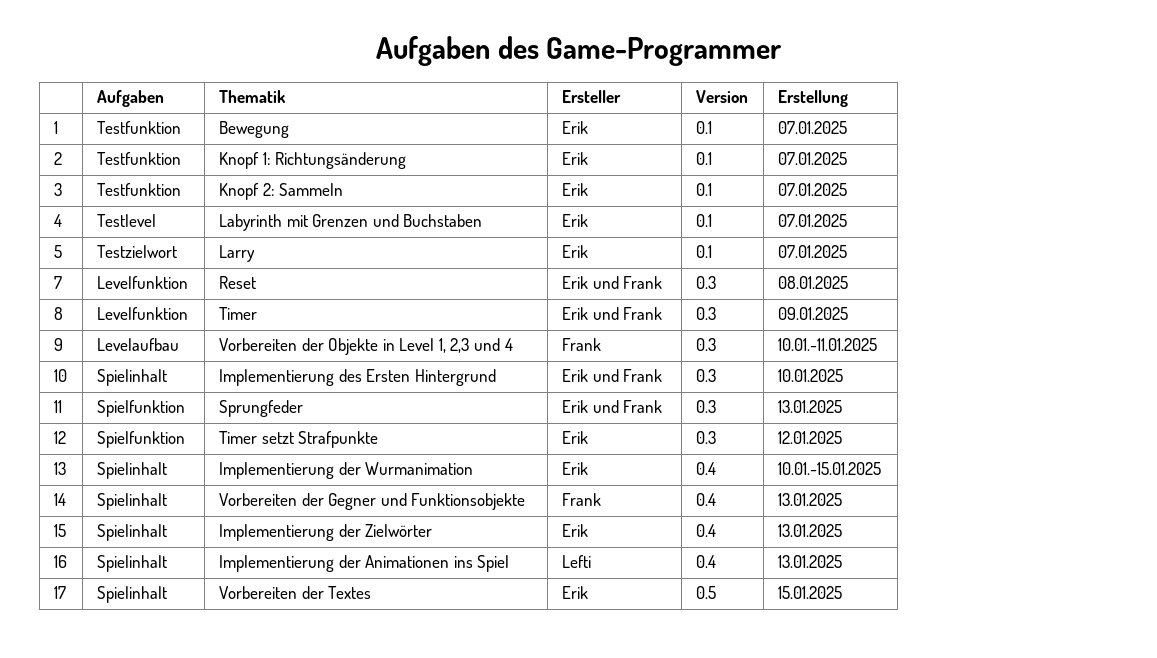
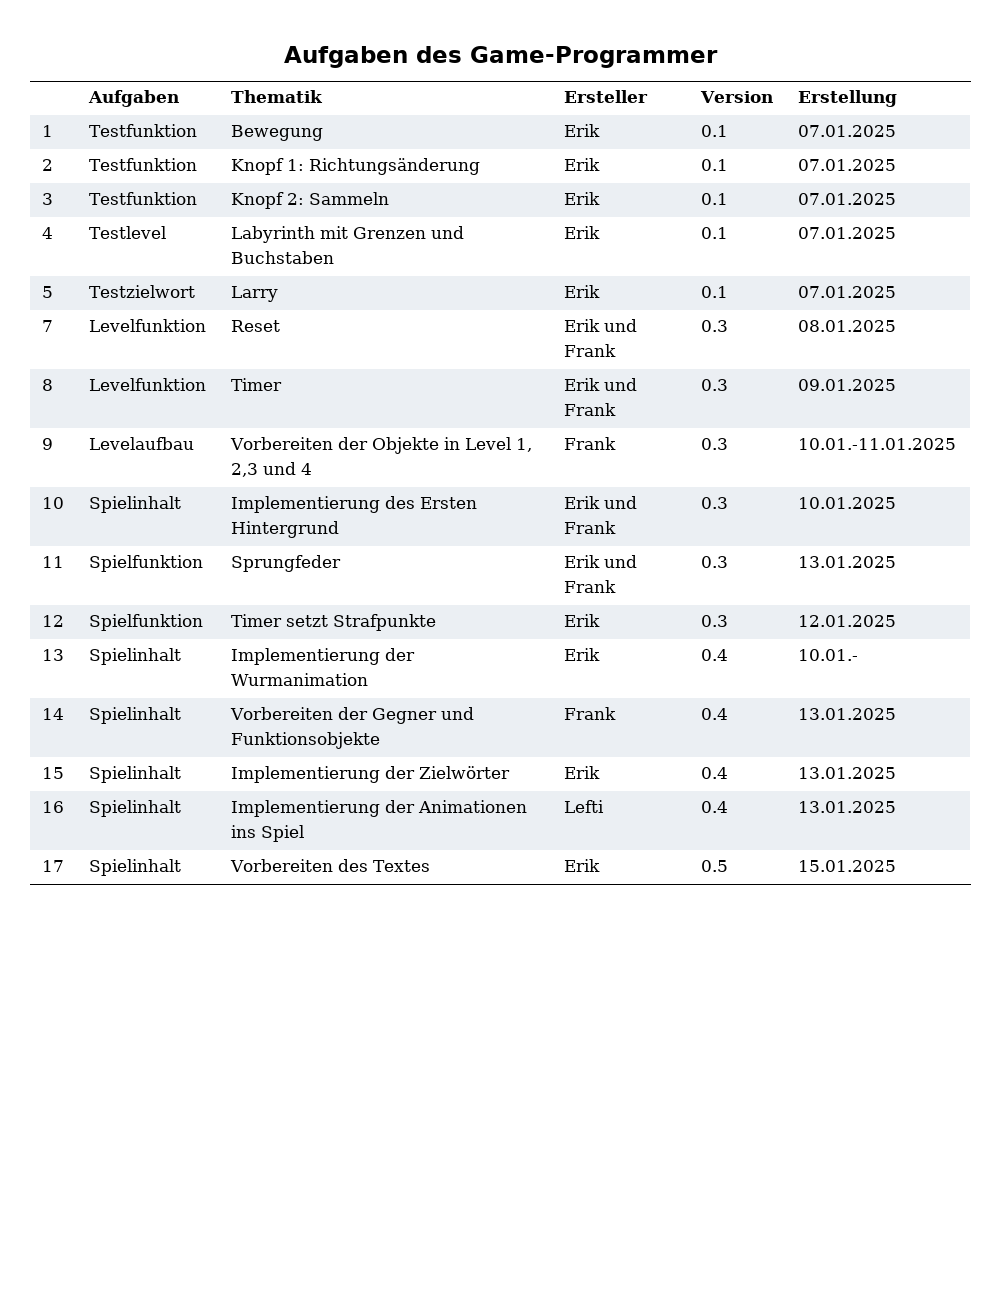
[777,462,881,475] 10.01.-15.01.2025 -> [798,649,859,661] 10.01.-
[301,586,324,599] der -> [338,859,369,872] des

